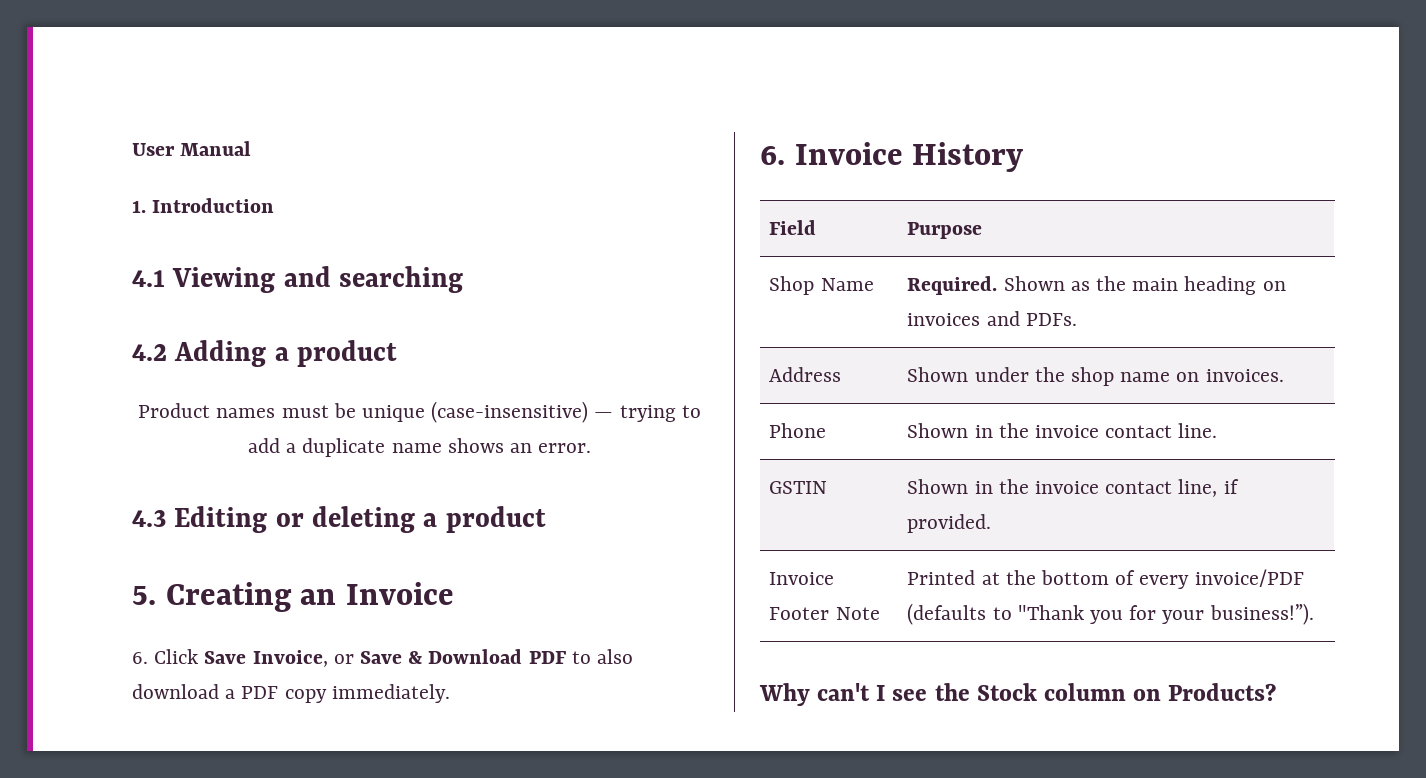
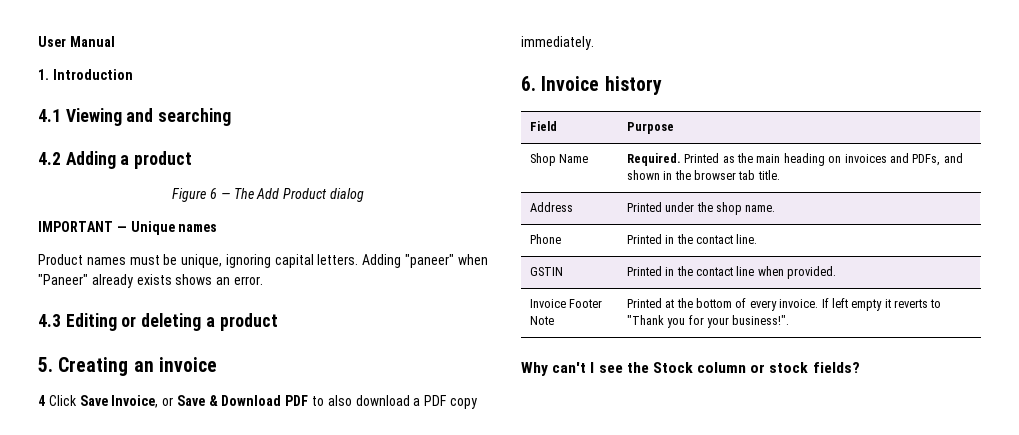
[138,401,701,423] [247,438,442,457] Product names must be unique (case-insensitive) — trying to add a duplicate name -> [172,188,364,202] [38,221,218,235] [38,254,488,268] [38,274,172,288] Figure 6 — The Add Product dialog // IMPORTANT — Unique names // Product names must be unique, ignoring capital letters. Adding "paneer" when "Paneer" already exists
[346,582,455,605] [132,652,148,664] Invoice // 6. -> [158,357,217,372] [38,395,45,406] invoice // 4
[912,142,1024,172] History -> [604,76,662,95] history
[1003,276,1065,291] Shown -> [684,153,720,163] Printed
[1025,313,1077,326] PDFs. -> [912,153,963,166] [626,170,780,180] PDFs, and shown in the browser tab title.
[907,367,969,382] Shown -> [626,202,662,212] Printed
[1120,369,1284,382] name on invoices. -> [745,205,776,212] name.
[907,423,1099,438] Shown in the invoice -> [626,234,693,244] Printed in the
[907,479,1239,497] Shown in the invoice contact line, if -> [626,266,784,276] Printed in the contact line when
[1194,569,1304,587] [907,603,987,625] invoice/PDF (defaults -> [779,298,929,311] invoice. If left empty it reverts
[1209,603,1314,625] business!”). -> [732,315,790,325] business!".
[1133,683,1277,701] on Products? -> [750,362,860,373] or stock fields?

